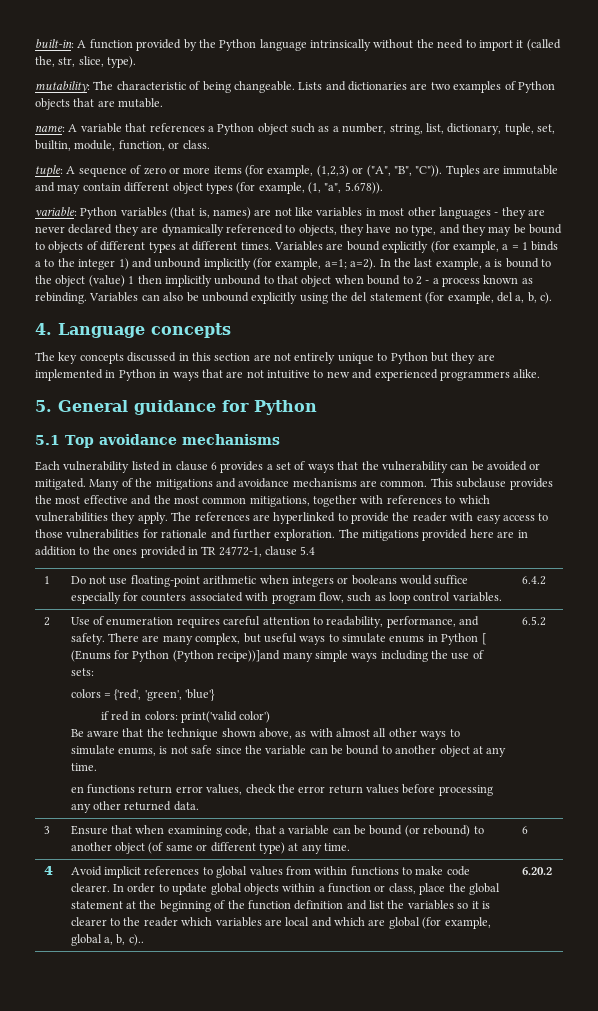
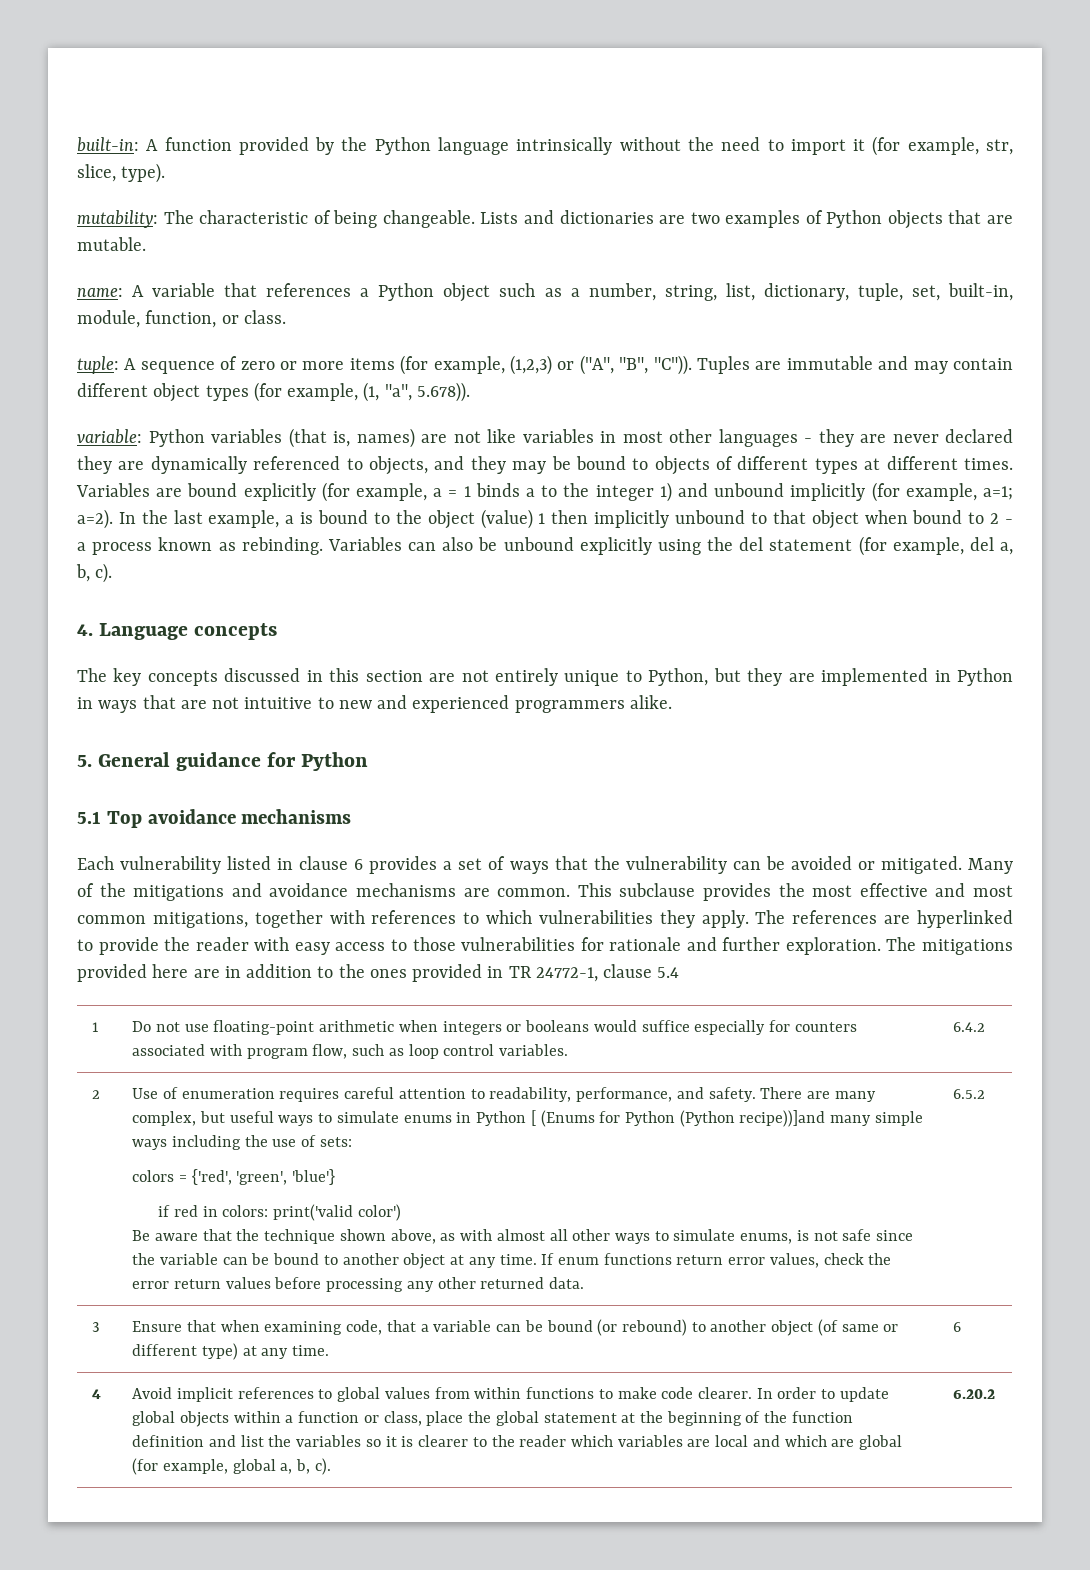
[526,39,561,51] [35,56,55,67] (called the, -> [872,136,979,156] (for example,
[35,140,71,151] builtin, -> [947,283,1013,301] built-in,
[340,224,437,236] they have no type, -> (428, 465) none
[390,352,428,364] Python -> [648,668,709,686] Python,
[153,495,171,504] the -> (966, 890) none
[70,786,84,793] // en -> [541,1253,599,1265] If enum
[128,934,144,946] c).. -> [314,1458,331,1475] c).

